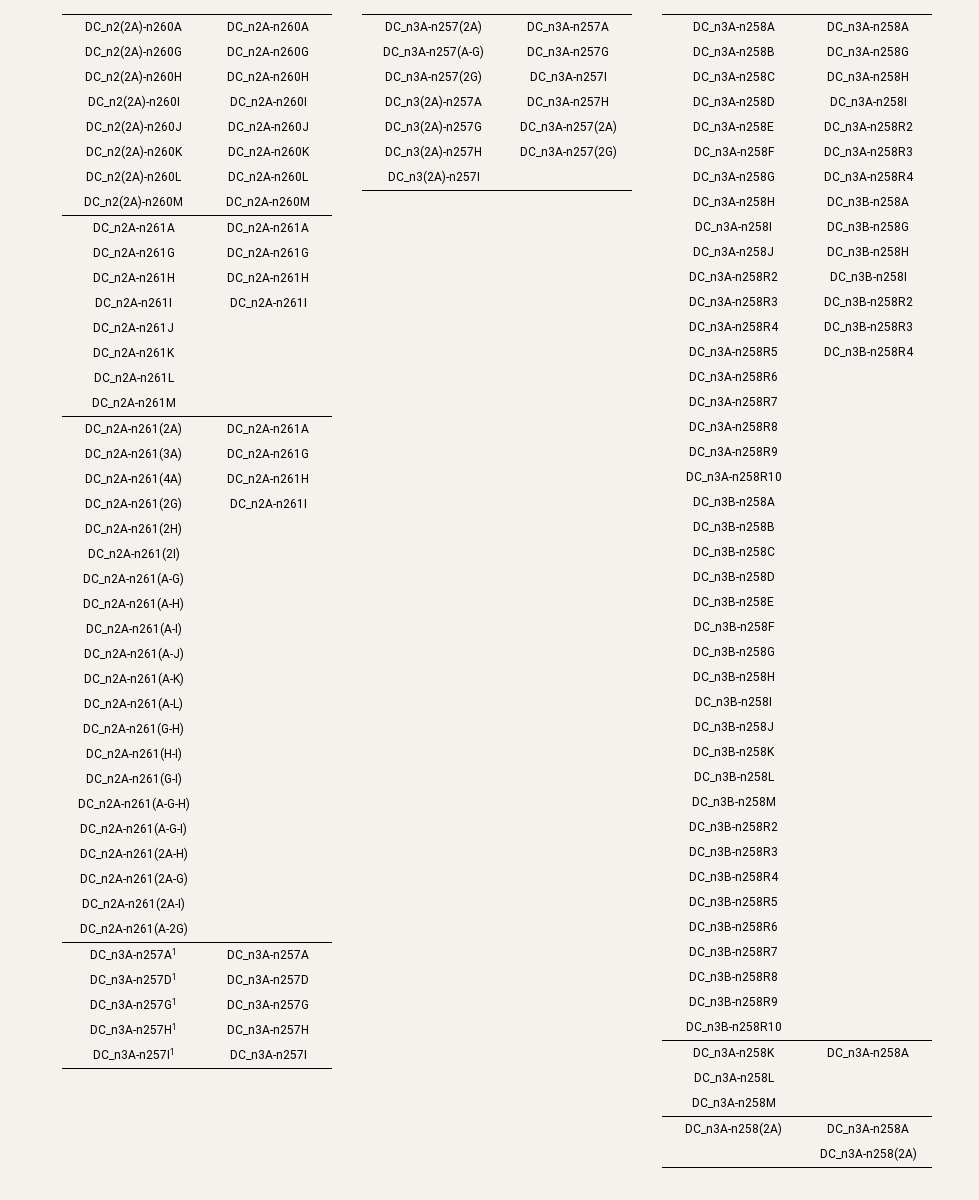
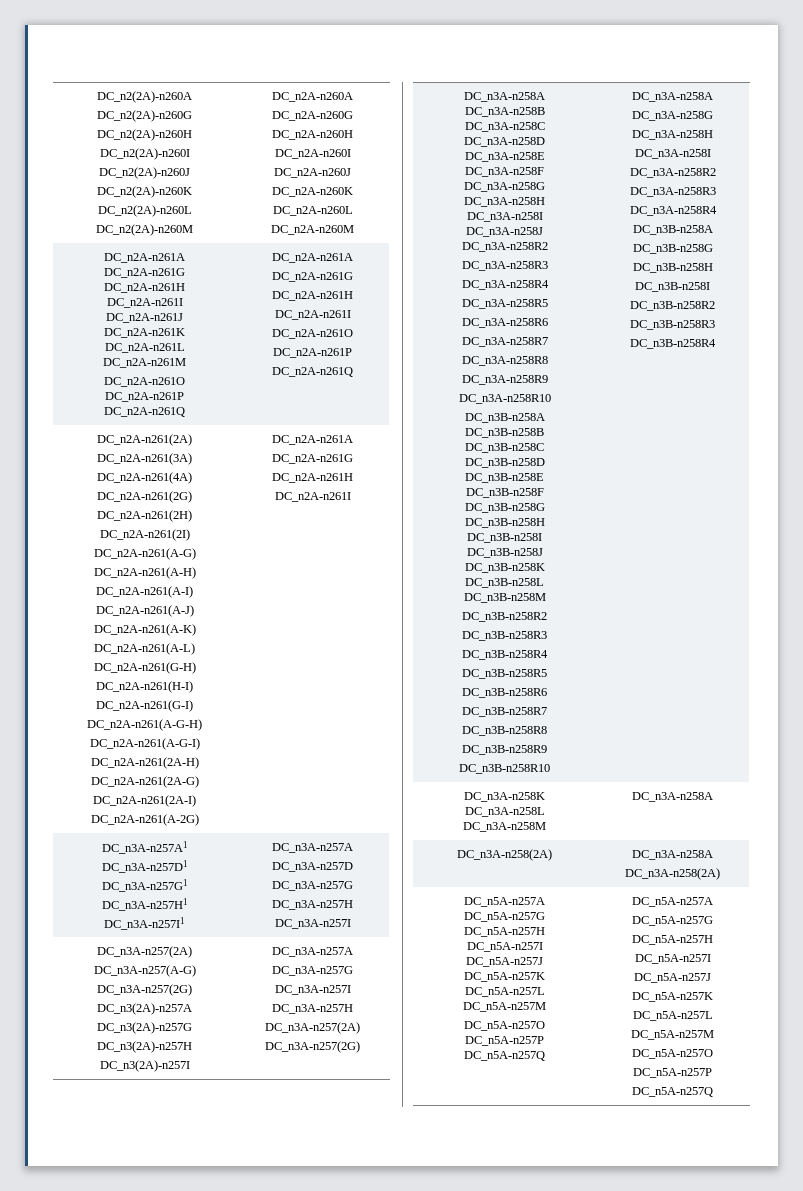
[227,223,309,233] [227,248,309,258] [227,273,309,283] [229,298,307,308] | DC_n2A-n261A // DC_n2A-n261G // DC_n2A-n261H // DC_n2A-n261I -> [104,377,185,387] [105,392,184,402] [104,407,185,417] [272,253,353,263] [272,272,353,282] [272,291,353,301] [274,310,351,320] [272,329,353,339] [273,348,352,358] [272,367,353,377] // DC_n2A-n261O // DC_n2A-n261P // DC_n2A-n261Q | DC_n2A-n261A // DC_n2A-n261G // DC_n2A-n261H // DC_n2A-n261I // DC_n2A-n261O // DC_n2A-n261P // DC_n2A-n261Q
(917, 1154) none -> [464,897,545,907] [464,912,545,922] [464,927,545,937] [466,942,543,952] [466,957,543,967] [464,972,545,982] [464,987,545,997] [463,1002,546,1012] [464,1021,545,1031] [465,1036,544,1046] [464,1051,545,1061] [632,897,713,907] [632,916,713,926] [632,935,713,945] [634,954,711,964] [634,973,711,983] [632,992,713,1002] [632,1011,713,1021] [631,1030,714,1040] [632,1049,713,1059] [633,1068,712,1078] [632,1087,713,1097] // DC_n5A-n257A // DC_n5A-n257G // DC_n5A-n257H // DC_n5A-n257I // DC_n5A-n257J // DC_n5A-n257K // DC_n5A-n257L // DC_n5A-n257M // DC_n5A-n257O // DC_n5A-n257P // DC_n5A-n257Q | DC_n5A-n257A // DC_n5A-n257G // DC_n5A-n257H // DC_n5A-n257I // DC_n5A-n257J // DC_n5A-n257K // DC_n5A-n257L // DC_n5A-n257M // DC_n5A-n257O // DC_n5A-n257P // DC_n5A-n257Q

